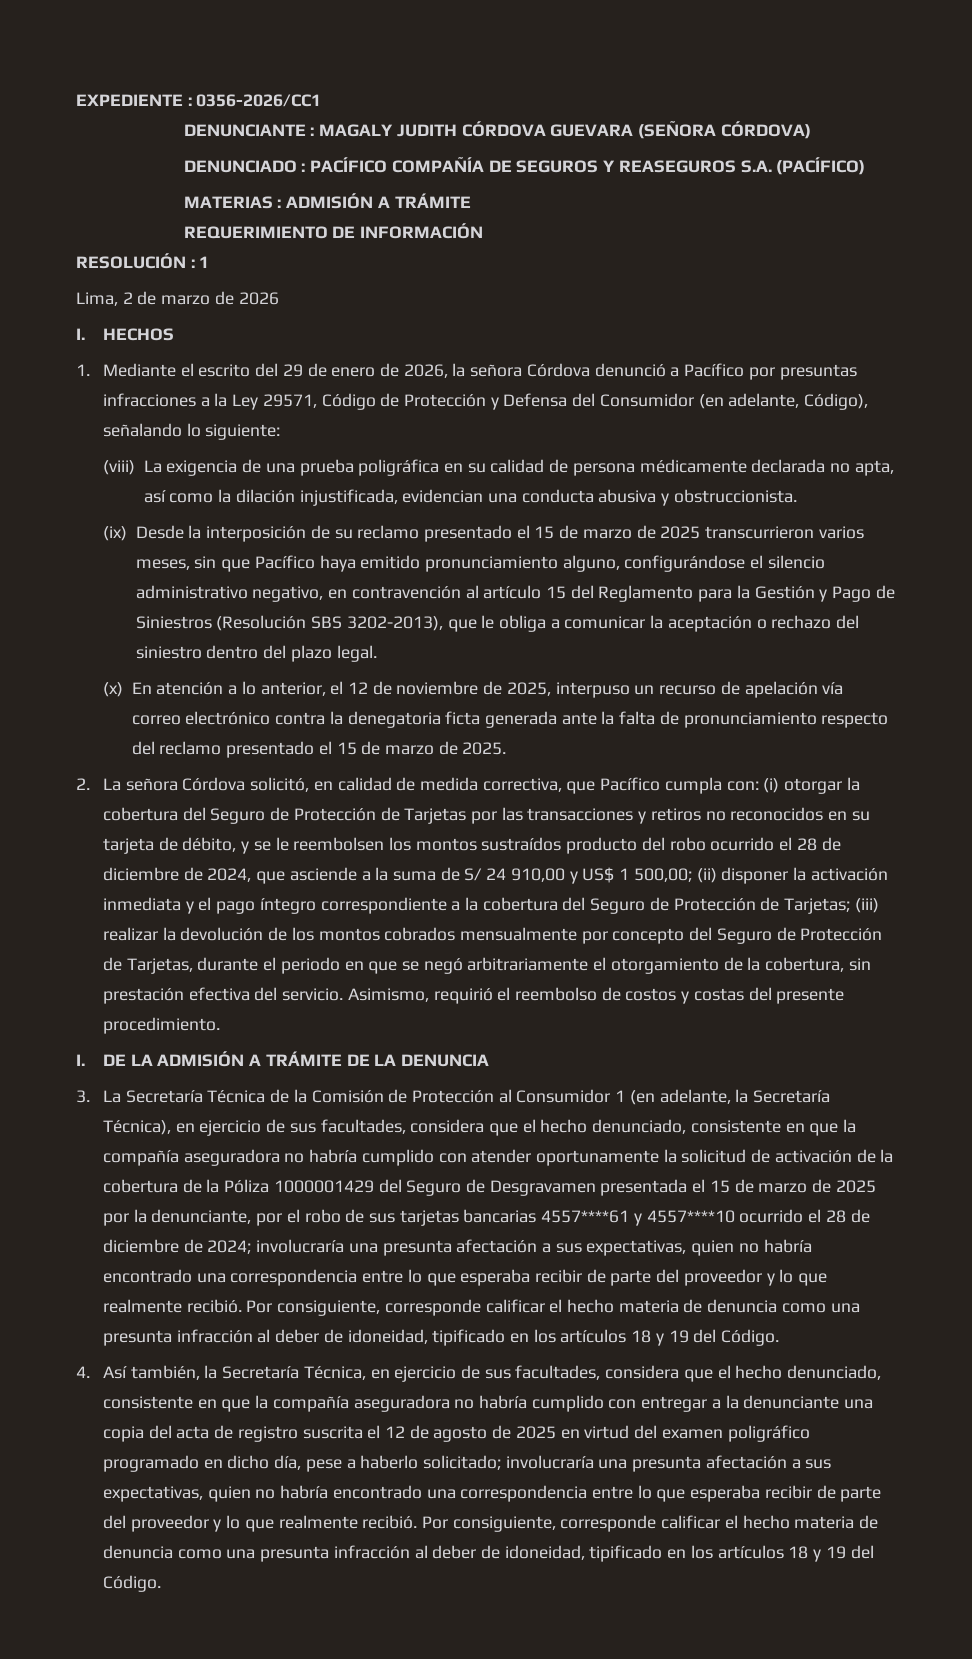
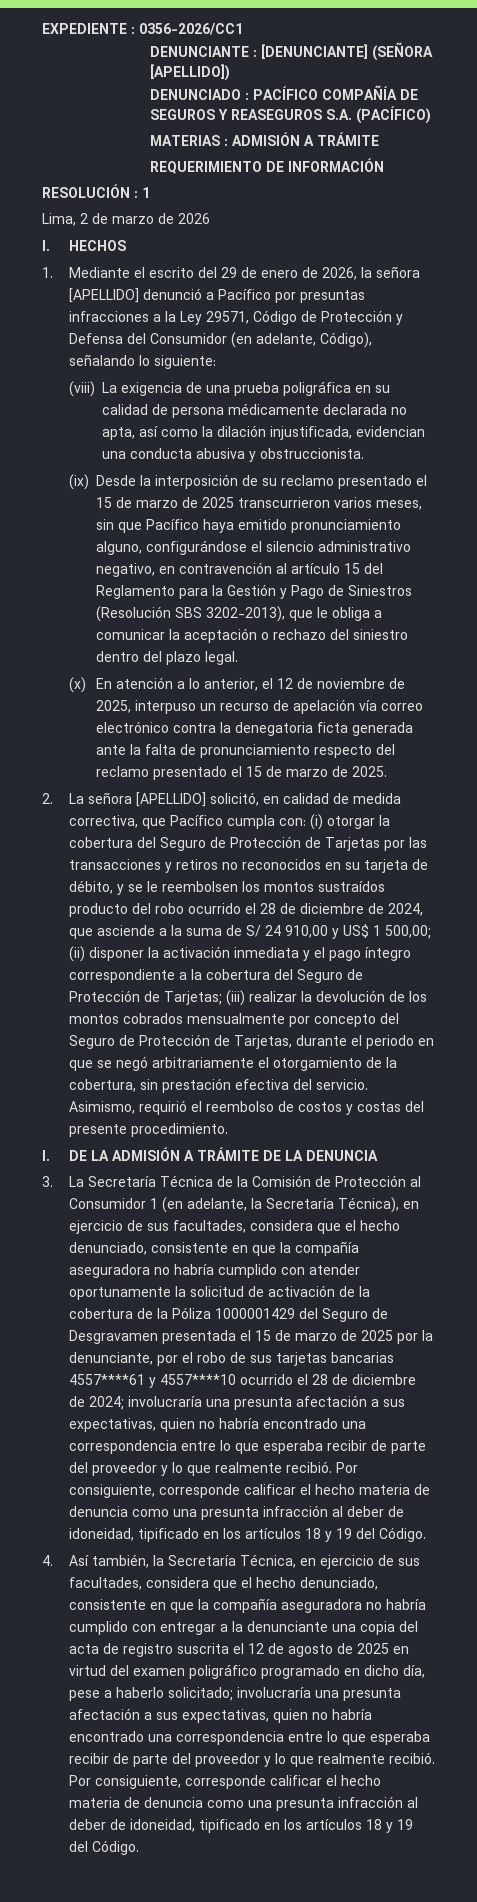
[319,121,811,139] MAGALY JUDITH CÓRDOVA GUEVARA (SEÑORA CÓRDOVA) -> [260,42,433,61] [149,64,230,81] [DENUNCIANTE] (SEÑORA [APELLIDO])
[526,363,590,377] Córdova -> [68,288,139,303] [APELLIDO]
[182,777,246,791] Córdova -> [135,792,206,807] [APELLIDO]

